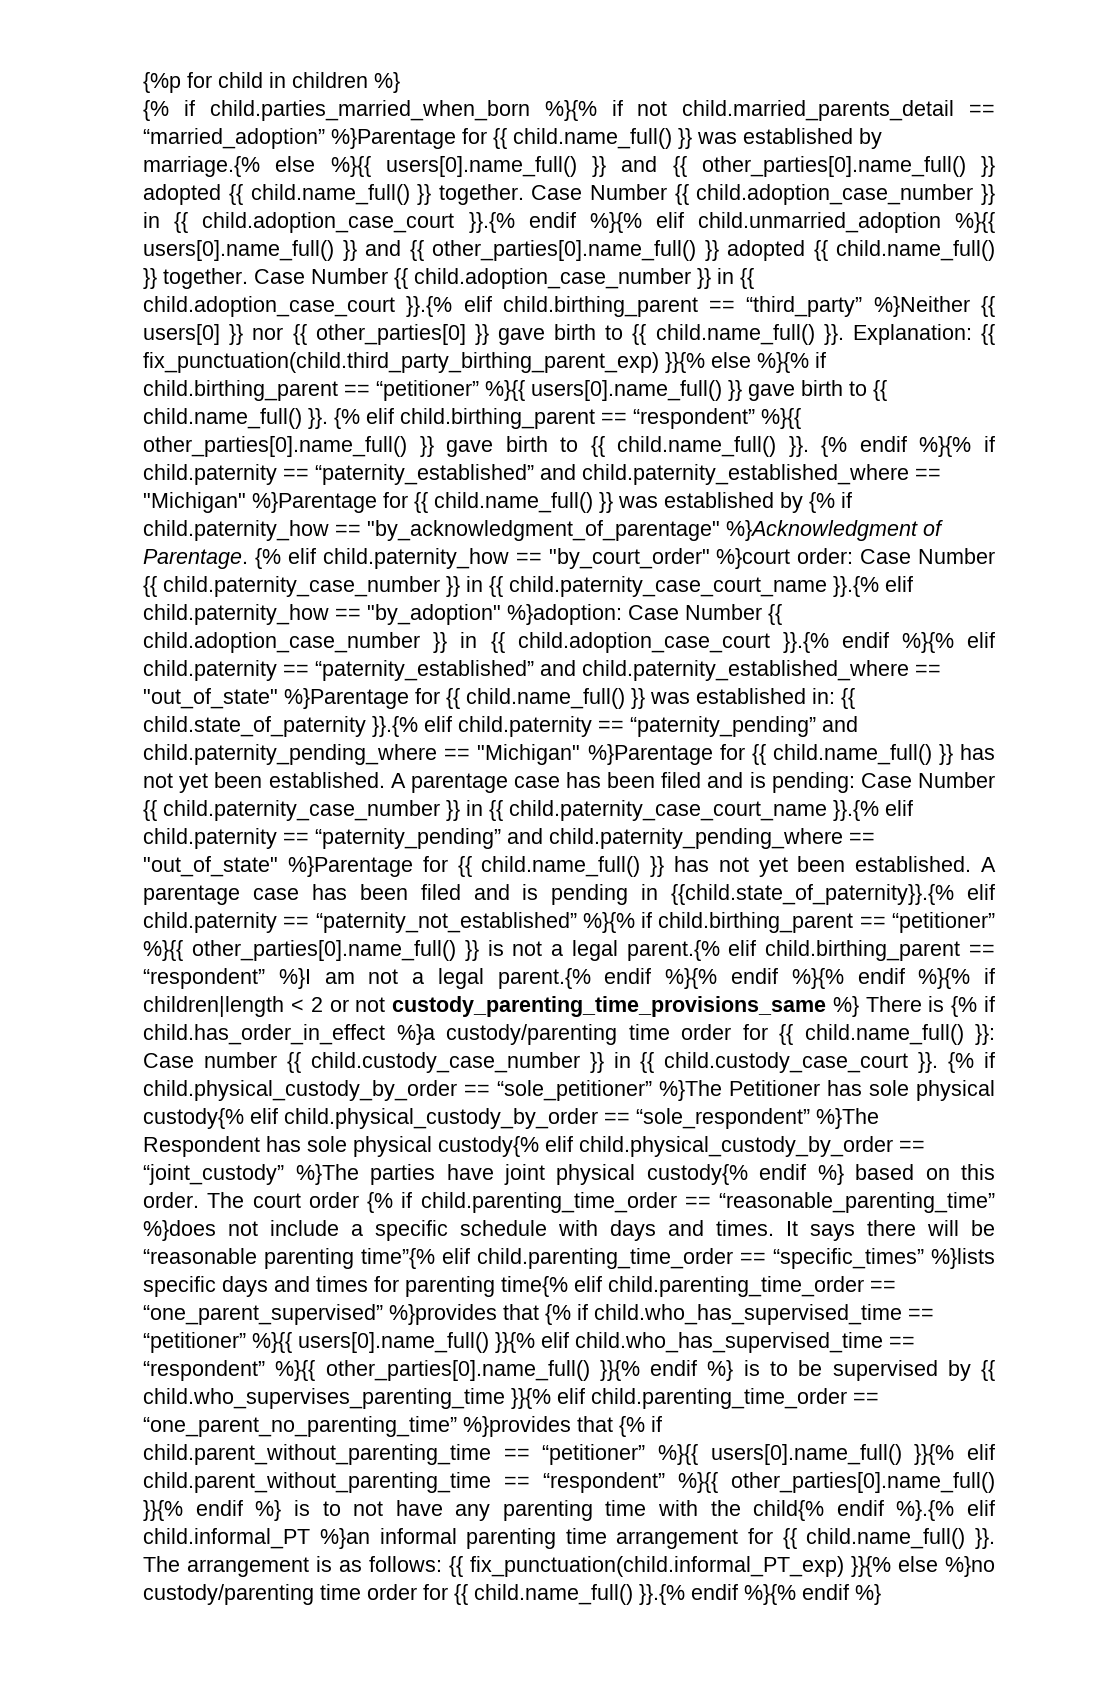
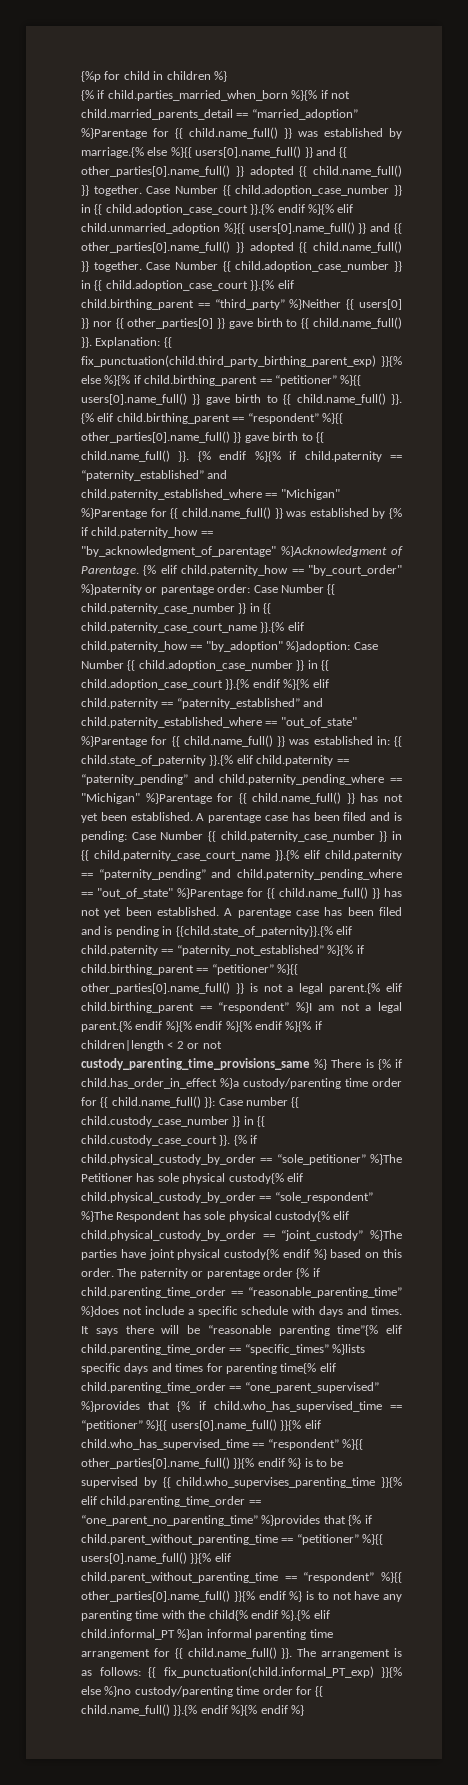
[716,548,791,569] %}court -> [81,584,214,595] %}paternity or parentage
[252,1193,301,1208] court -> [139,1268,260,1279] paternity or parentage

